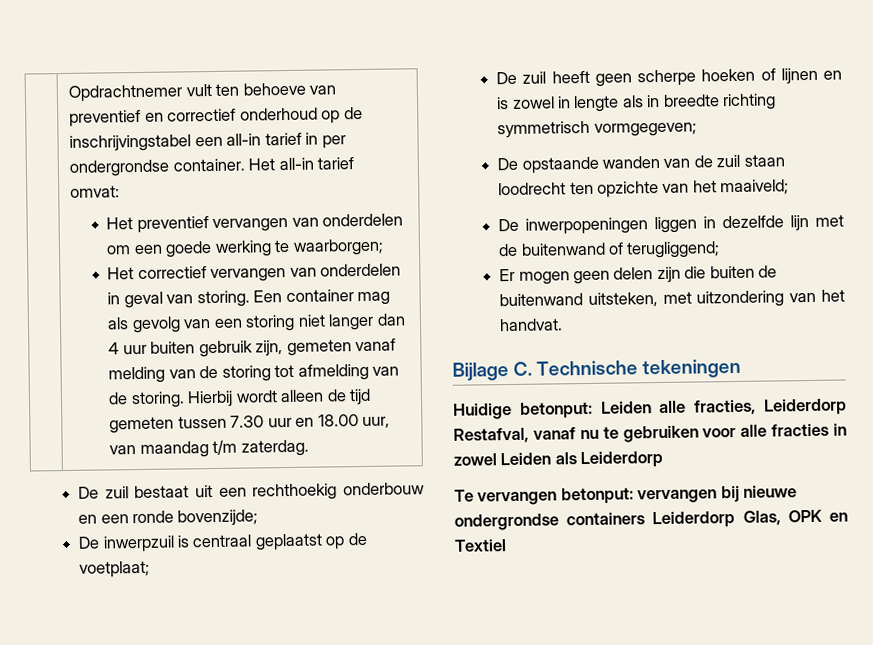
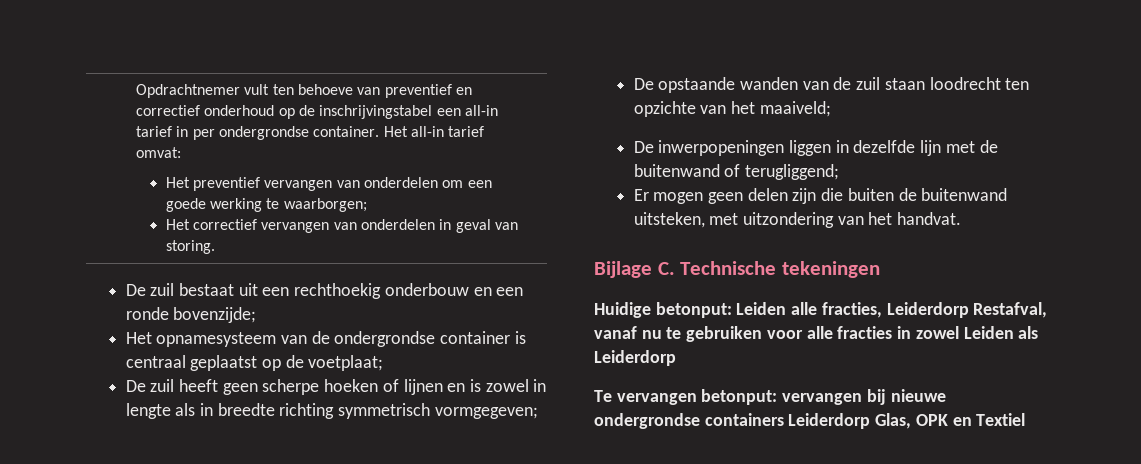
[253,289,391,306] [107,313,406,334] [108,338,397,358] [108,363,400,384] [108,388,372,409] [109,414,391,434] [109,439,309,458] Een container mag als gevolg van een storing niet langer dan 4 uur buiten gebruik zijn, gemeten vanaf melding van de storing tot afmelding van de storing. Hierbij wordt alleen de tijd gemeten tussen 7.30 uur en 18.00 uur, van maandag t/m zaterdag. -> (215, 247) none
[78,535,175,553] De inwerpzuil -> [125,331,511,347] Het opnamesysteem van de ondergrondse container

